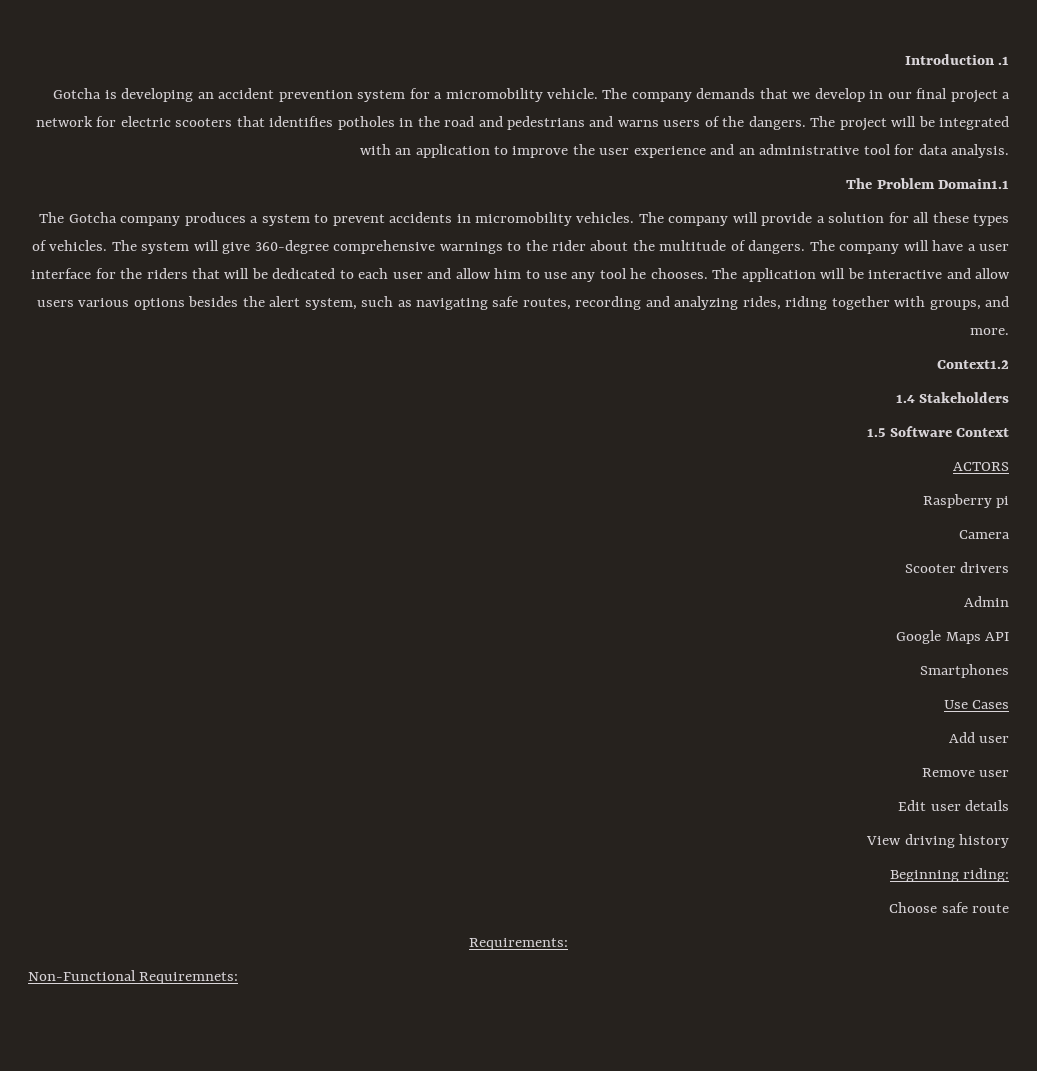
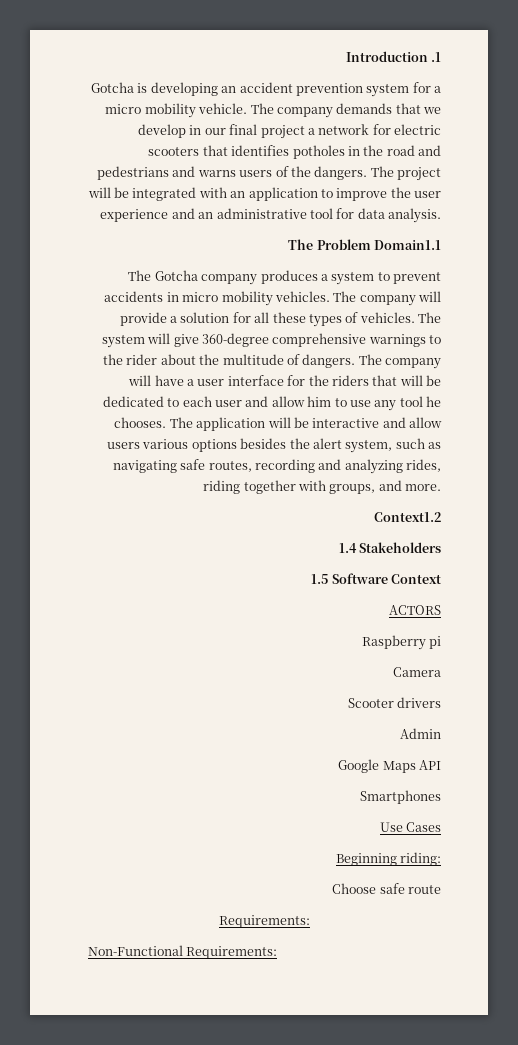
[445,88,543,102] micromobility -> [105,103,196,118] micro mobility
[474,212,572,226] micromobility -> [182,291,273,306] micro mobility
[948,732,1009,743] [921,768,1009,777] [898,800,1010,811] [866,834,1010,848] // Add user // Remove user // Edit user details // View driving history -> (441, 827) none
[139,972,239,984] Requiremnets: -> [186,946,278,959] Requirements:

